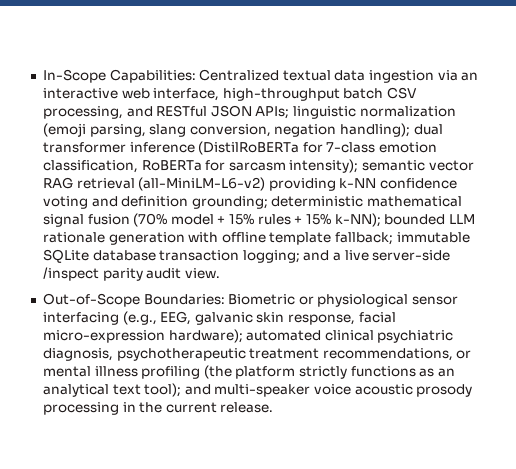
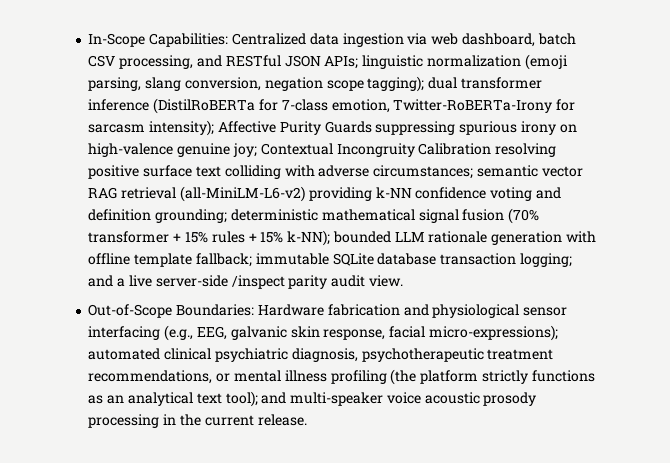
[282,70,331,81] textual -> (306, 39) none
[461,72,479,81] [42,88,340,101] an interactive web interface, high-throughput -> [431,33,535,47] web dashboard,
[340,123,411,137] handling); -> [326,76,425,92] scope tagging);
[379,142,438,153] [42,159,359,173] emotion classification, RoBERTa for sarcasm intensity); -> [331,99,576,113] [88,120,577,136] [88,143,557,157] [88,165,474,179] emotion, Twitter-RoBERTa-Irony for sarcasm intensity); Affective Purity Guards suppressing spurious irony on high-valence genuine joy; Contextual Incongruity Calibration resolving positive surface text colliding with adverse circumstances;
[170,214,214,225] model -> [88,231,170,243] transformer
[228,294,314,305] Biometric or -> [257,304,429,316] Hardware fabrication and
[42,329,243,343] micro-expression hardware); -> [428,325,558,341] micro-expressions);

